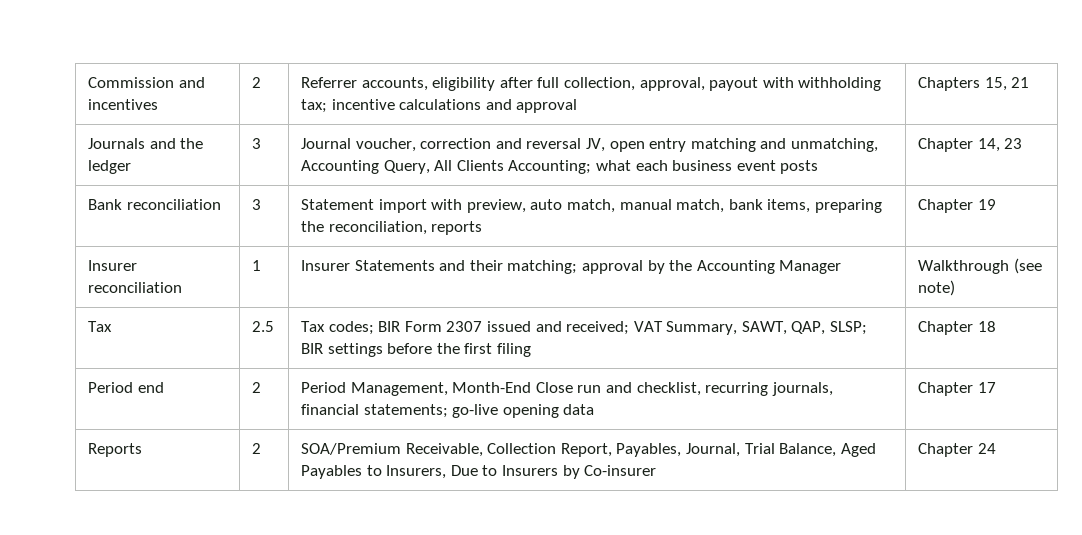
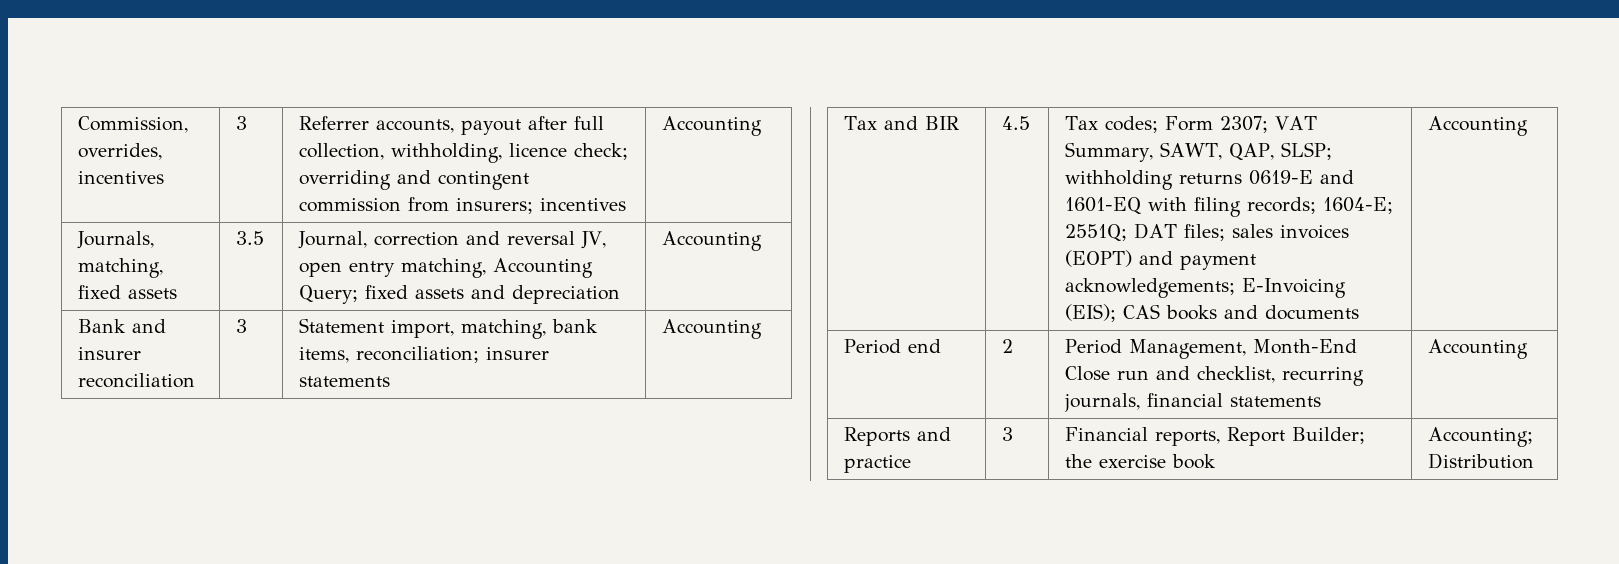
[87,77,205,88] [87,99,158,110] [251,77,261,88] Commission and incentives | 2 -> [77,116,188,133] [77,143,162,160] [77,171,164,184] [235,116,247,130] Commission, overrides, incentives | 3
[432,77,496,91] eligibility -> [460,119,521,135] payout
[639,77,882,91] [300,99,578,113] [917,77,1030,91] [87,138,204,149] [87,160,131,174] [251,138,261,149] [300,138,416,152] approval, payout with withholding tax; incentive calculations and approval | Chapters 15, 21 // Journals and the ledger | 3 | Journal voucher, -> [390,143,628,163] [298,170,529,190] [298,197,626,214] [661,116,762,136] [76,231,154,249] [77,258,163,278] [77,285,177,299] [235,231,264,245] [297,231,367,249] withholding, licence check; overriding and contingent commission from insurers; incentives | Accounting // Journals, matching, fixed assets | 3.5 | Journal,
[690,138,878,152] [300,160,819,174] [917,138,1023,152] matching and unmatching, Accounting Query, All Clients Accounting; what each business event posts | Chapter 14, 23 -> [400,258,593,278] [298,285,620,304] [661,231,762,251] matching, Accounting Query; fixed assets and depreciation | Accounting
(122, 204) none -> [131,319,166,333] [77,347,141,360] and insurer
[378,199,882,213] [300,221,483,235] [917,199,996,213] [87,260,137,271] [87,282,182,293] [251,260,261,271] [300,260,842,274] [917,258,1042,274] [917,280,955,296] [87,321,112,332] [251,321,274,332] [300,321,630,335] import with preview, auto match, manual match, bank items, preparing the reconciliation, reports | Chapter 19 // Insurer reconciliation | 1 | Insurer Statements and their matching; approval by the Accounting Manager | Walkthrough (see note) // Tax | 2.5 | Tax codes; BIR Form 2307 issued and received; -> [390,319,598,339] [298,346,549,363] [298,376,390,387] [661,319,762,339] [843,116,959,130] [1001,116,1030,130] [1064,116,1268,133] import, matching, bank items, reconciliation; insurer statements | Accounting // Tax and BIR | 4.5 | Tax codes; Form 2307;
[300,343,531,357] [917,321,996,335] BIR settings before the first filing | Chapter 18 -> [1064,170,1354,190] [1064,197,1393,217] [1064,223,1349,242] [1064,250,1256,270] [1064,278,1346,298] [1064,304,1359,322] [1427,116,1528,136] withholding returns 0619-E and 1601-EQ with filing records; 1604-E; 2551Q; DAT files; sales invoices (EOPT) and payment acknowledgements; E-Invoicing (EIS); CAS books and documents | Accounting
[363,404,595,418] [917,382,996,396] [87,443,142,457] [251,443,261,454] [300,443,876,457] [300,465,657,479] [917,443,996,457] statements; go-live opening data | Chapter 17 // Reports | 2 | SOA/Premium Receivable, Collection Report, Payables, Journal, Trial Balance, Aged Payables to Insurers, Due to Insurers by Co-insurer | Chapter 24 -> [1229,396,1321,407] [1427,339,1528,359] [843,427,951,446] [843,455,911,473] [1001,427,1013,441] [1064,427,1365,446] [1064,454,1216,469] [1427,427,1533,447] [1427,453,1534,469] statements | Accounting // Reports and practice | 3 | Financial reports, Report Builder; the exercise book | Accounting; Distribution

